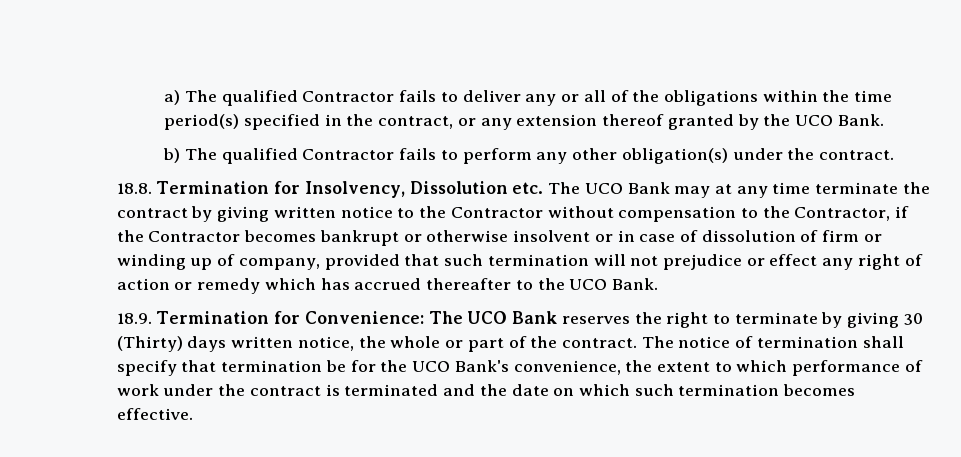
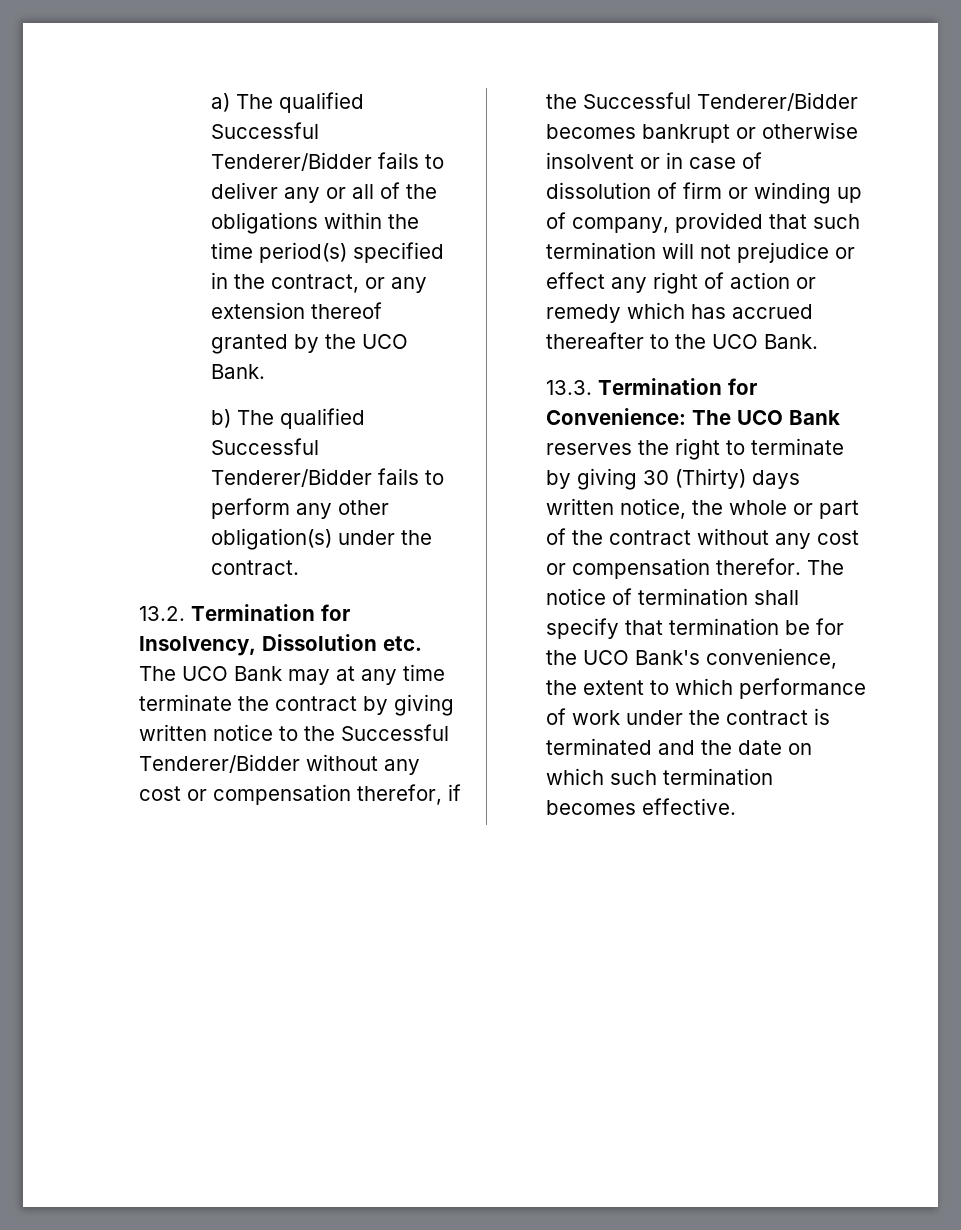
[302,91,395,102] Contractor -> [210,122,319,139] [210,152,372,171] Successful Tenderer/Bidder
[302,149,395,160] Contractor -> [210,438,319,455] [210,468,372,487] Successful Tenderer/Bidder
[116,183,152,194] 18.8. -> [139,606,186,621] 13.2.
[450,206,910,222] [116,230,241,242] Contractor without compensation to the Contractor, if the Contractor -> [341,724,450,741] [139,754,421,775] [139,784,462,805] [546,92,859,111] Successful Tenderer/Bidder without any cost or compensation therefor, if the Successful Tenderer/Bidder
[116,313,152,324] 18.9. -> [546,380,593,395] 13.3.
[562,338,638,348] contract. -> [609,528,860,549] [546,558,802,579] contract without any cost or compensation therefor.

